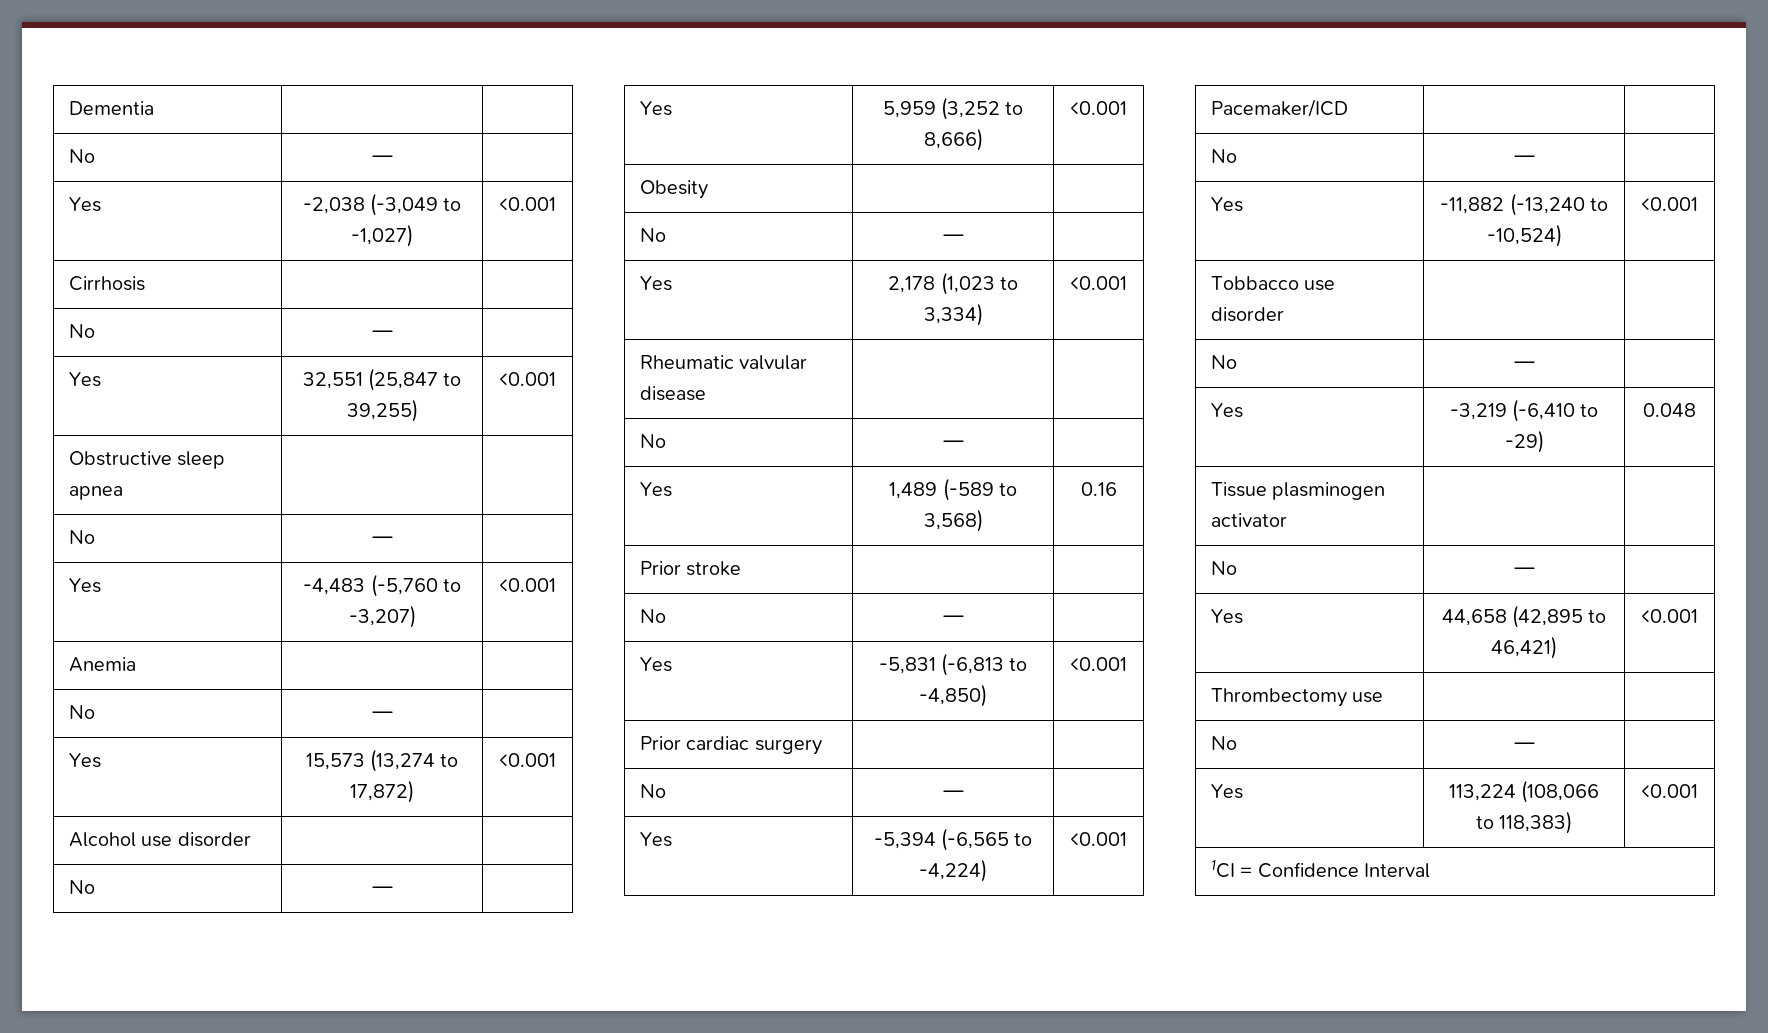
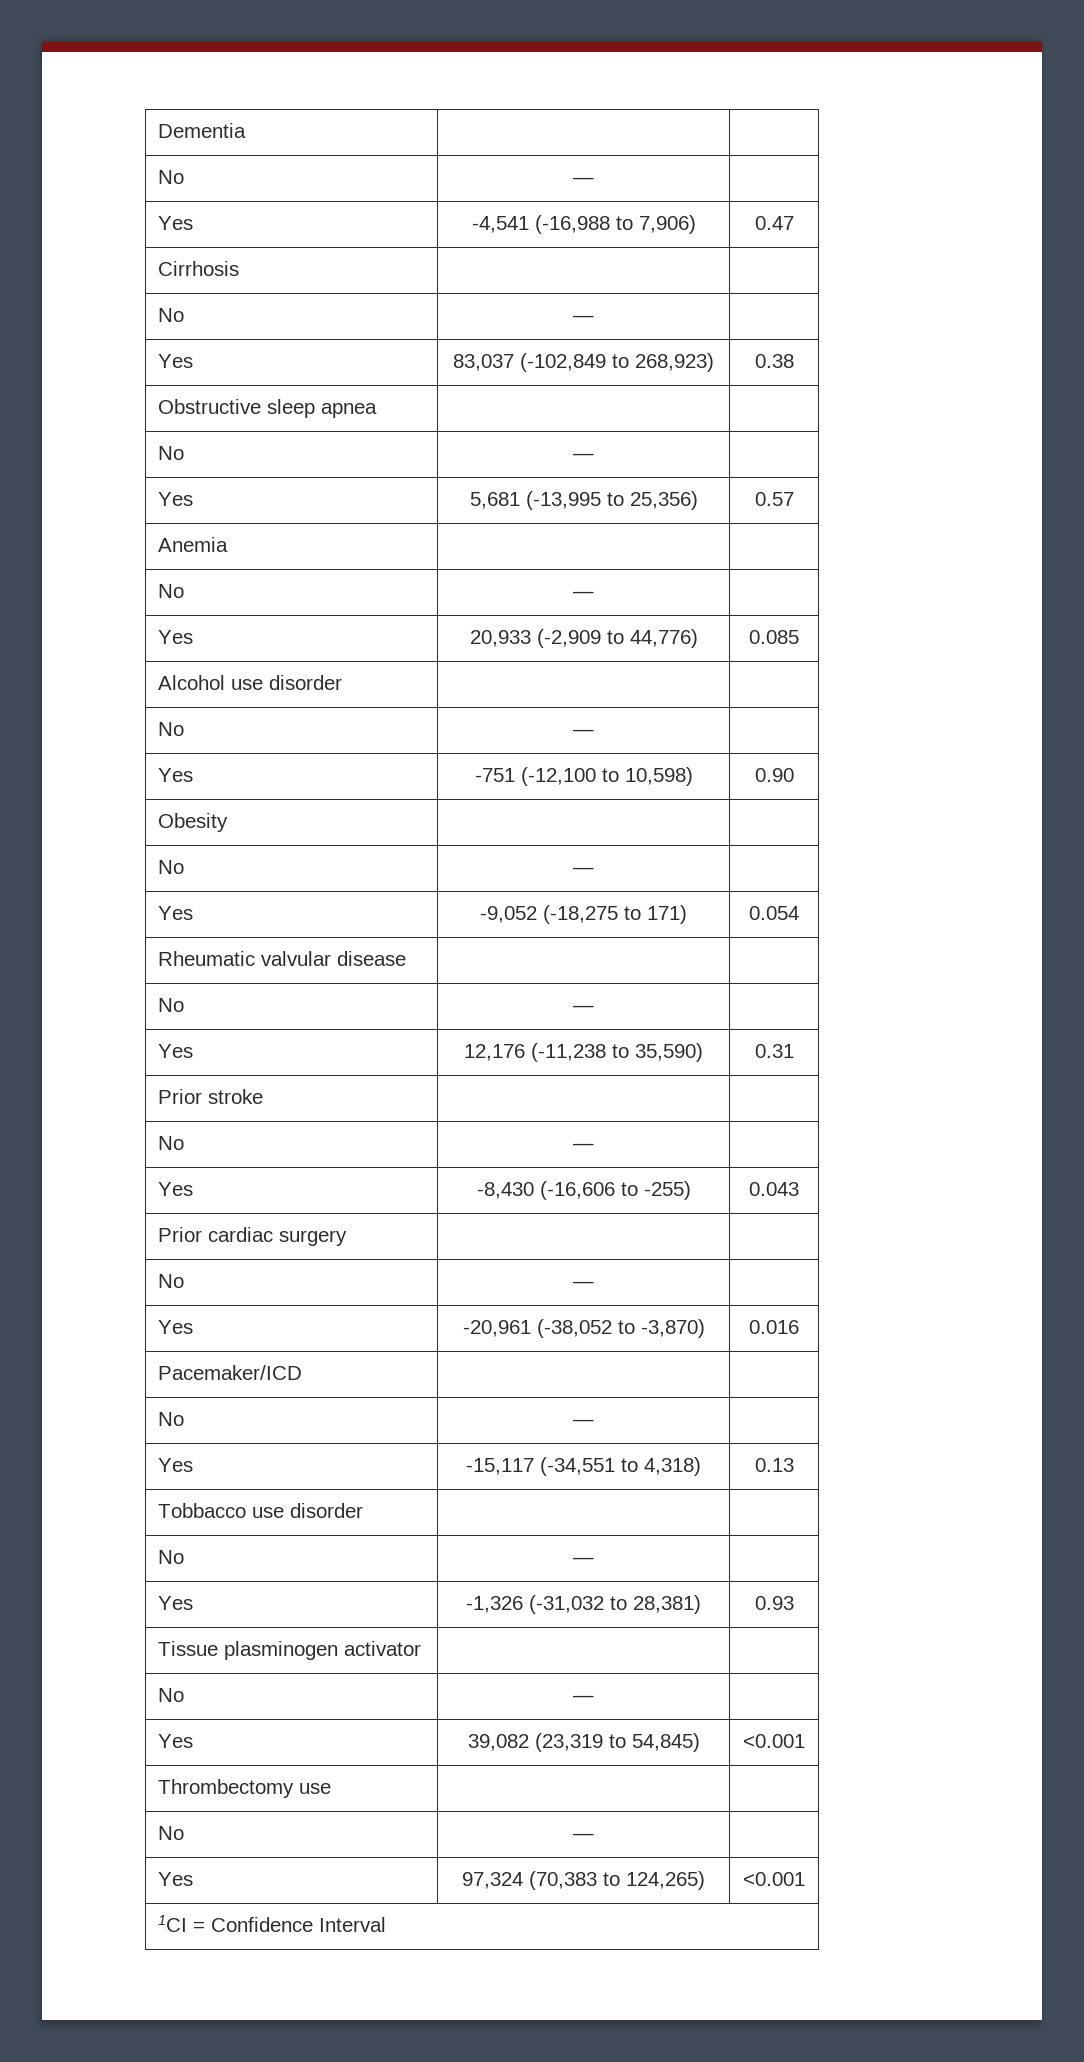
[302,193,462,216] [351,224,413,247] [499,197,556,211] -2,038 (-3,049 to -1,027) | <0.001 -> [471,215,696,234] [754,216,794,230] -4,541 (-16,988 to 7,906) | 0.47
[302,368,462,391] [346,399,418,422] [499,372,556,386] 32,551 (25,847 to 39,255) | <0.001 -> [453,353,714,372] [754,354,794,368] 83,037 (-102,849 to 268,923) | 0.38
[303,574,461,597] [348,605,416,628] [499,578,556,592] -4,483 (-5,760 to -3,207) | <0.001 -> [469,491,698,510] [754,492,794,506] 5,681 (-13,995 to 25,356) | 0.57
[305,749,459,772] [350,780,414,803] [499,753,556,767] 15,573 (13,274 to 17,872) | <0.001 -> [469,629,698,648] [749,630,799,644] 20,933 (-2,909 to 44,776) | 0.085
[882,97,1024,120] [923,128,983,151] [1070,101,1127,115] 5,959 (3,252 to 8,666) | <0.001 -> [474,767,693,786] [754,768,794,782] -751 (-12,100 to 10,598) | 0.90
[888,272,1018,295] [923,303,983,326] [1070,276,1127,290] 2,178 (1,023 to 3,334) | <0.001 -> [480,905,687,924] [749,906,799,920] -9,052 (-18,275 to 171) | 0.054
[889,478,1017,501] [923,509,983,532] [1080,482,1117,496] 1,489 (-589 to 3,568) | 0.16 -> [464,1043,703,1062] [754,1044,794,1058] 12,176 (-11,238 to 35,590) | 0.31
[878,653,1028,676] [919,684,987,707] [1070,657,1127,671] -5,831 (-6,813 to -4,850) | <0.001 -> [476,1181,691,1200] [749,1182,799,1196] -8,430 (-16,606 to -255) | 0.043
[873,828,1033,851] [919,859,987,882] [1070,832,1127,846] -5,394 (-6,565 to -4,224) | <0.001 -> [462,1319,705,1338] [749,1320,799,1334] -20,961 (-38,052 to -3,870) | 0.016
[1440,193,1608,216] [1486,224,1562,247] [1641,197,1698,211] -11,882 (-13,240 to -10,524) | <0.001 -> [466,1457,701,1476] [754,1458,794,1472] -15,117 (-34,551 to 4,318) | 0.13
[1449,399,1599,422] [1504,430,1544,453] [1643,403,1696,417] -3,219 (-6,410 to -29) | 0.048 -> [466,1595,701,1614] [754,1596,794,1610] -1,326 (-31,032 to 28,381) | 0.93
[1441,605,1607,628] [1491,636,1557,659] 44,658 (42,895 to 46,421) -> [467,1733,700,1752] 39,082 (23,319 to 54,845)
[1448,780,1600,803] [1475,811,1573,834] 113,224 (108,066 to 118,383) -> [462,1871,705,1890] 97,324 (70,383 to 124,265)

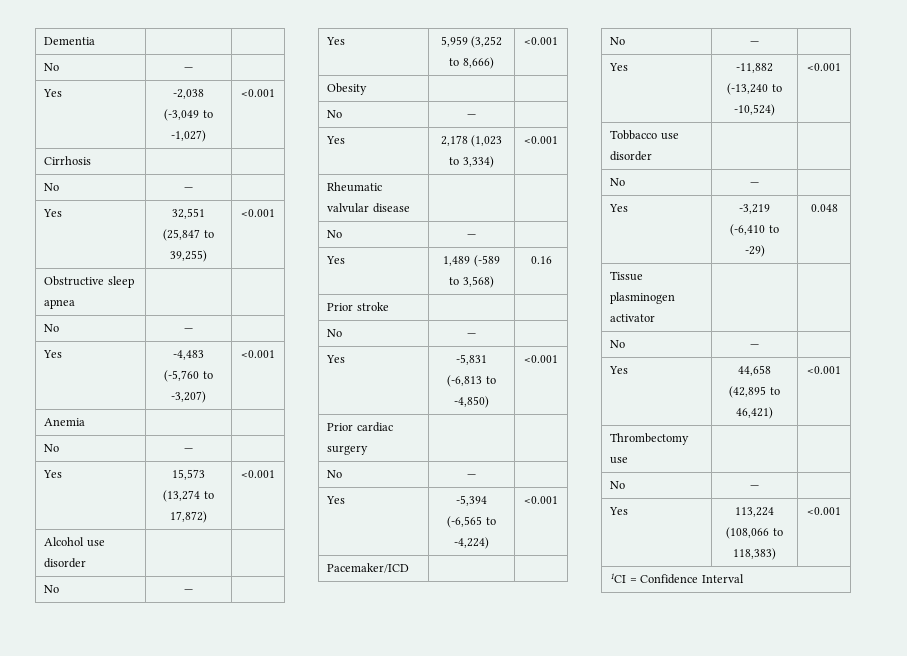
[471,215,696,234] [754,216,794,230] -4,541 (-16,988 to 7,906) | 0.47 -> [173,89,205,99] [164,109,213,121] [171,130,206,142] [241,89,275,97] -2,038 (-3,049 to -1,027) | <0.001
[453,353,714,372] [754,354,794,368] 83,037 (-102,849 to 268,923) | 0.38 -> [172,208,205,219] [163,229,214,241] [170,250,207,262] [241,209,275,217] 32,551 (25,847 to 39,255) | <0.001
[469,491,698,510] [754,492,794,506] 5,681 (-13,995 to 25,356) | 0.57 -> [173,350,205,360] [164,370,213,382] [171,391,206,403] [241,350,275,358] -4,483 (-5,760 to -3,207) | <0.001
[469,629,698,648] [749,630,799,644] 20,933 (-2,909 to 44,776) | 0.085 -> [172,469,205,480] [163,490,214,502] [170,511,207,523] [241,470,275,478] 15,573 (13,274 to 17,872) | <0.001
[474,767,693,786] [754,768,794,782] -751 (-12,100 to 10,598) | 0.90 -> [440,36,503,48] [449,57,494,69] [524,37,558,45] 5,959 (3,252 to 8,666) | <0.001
[480,905,687,924] [749,906,799,920] -9,052 (-18,275 to 171) | 0.054 -> [440,135,503,147] [449,156,494,168] [524,136,558,144] 2,178 (1,023 to 3,334) | <0.001
[464,1043,703,1062] [754,1044,794,1058] 12,176 (-11,238 to 35,590) | 0.31 -> [443,255,500,267] [449,276,494,288] [530,256,552,264] 1,489 (-589 to 3,568) | 0.16
[476,1181,691,1200] [749,1182,799,1196] -8,430 (-16,606 to -255) | 0.043 -> [456,354,487,365] [447,375,496,387] [454,396,489,408] [524,355,558,363] -5,831 (-6,813 to -4,850) | <0.001
[462,1319,705,1338] [749,1320,799,1334] -20,961 (-38,052 to -3,870) | 0.016 -> [456,495,487,506] [447,516,496,528] [454,537,489,549] [524,496,558,504] -5,394 (-6,565 to -4,224) | <0.001
[466,1457,701,1476] [754,1458,794,1472] -15,117 (-34,551 to 4,318) | 0.13 -> [736,63,773,73] [727,83,782,95] [734,104,775,116] [807,63,841,71] -11,882 (-13,240 to -10,524) | <0.001
[466,1595,701,1614] [754,1596,794,1610] -1,326 (-31,032 to 28,381) | 0.93 -> [739,204,770,214] [730,224,779,236] [744,245,765,257] [810,204,838,212] -3,219 (-6,410 to -29) | 0.048
[467,1733,700,1752] 39,082 (23,319 to 54,845) -> [738,365,771,376] [729,386,780,398] [736,407,773,419] 44,658 (42,895 to 46,421)
[462,1871,705,1890] 97,324 (70,383 to 124,265) -> [735,507,774,517] [726,527,783,539] [733,548,776,560] 113,224 (108,066 to 118,383)

